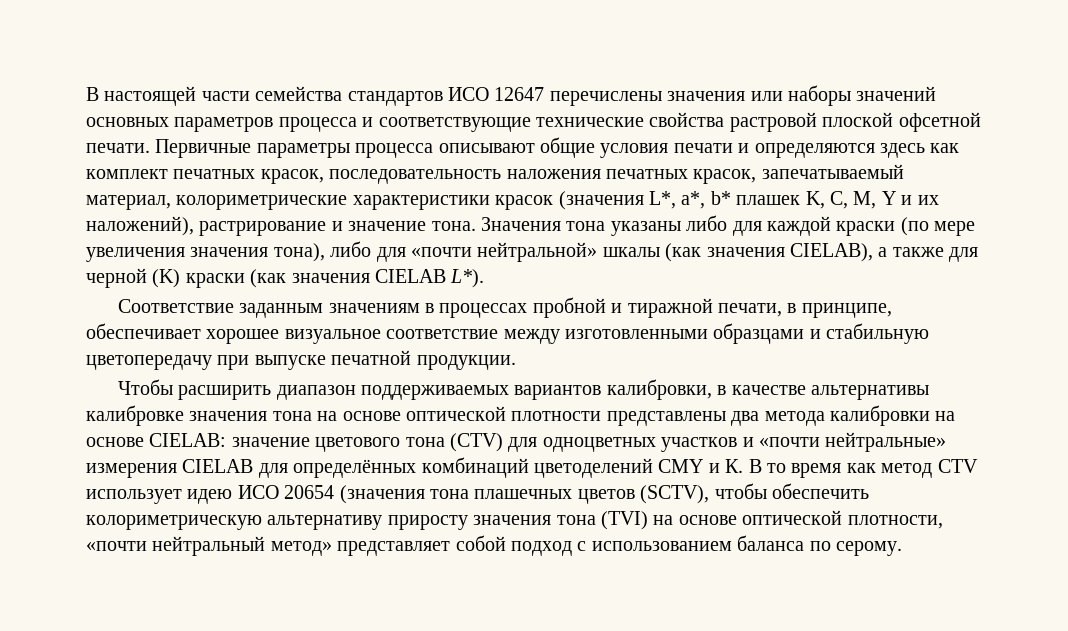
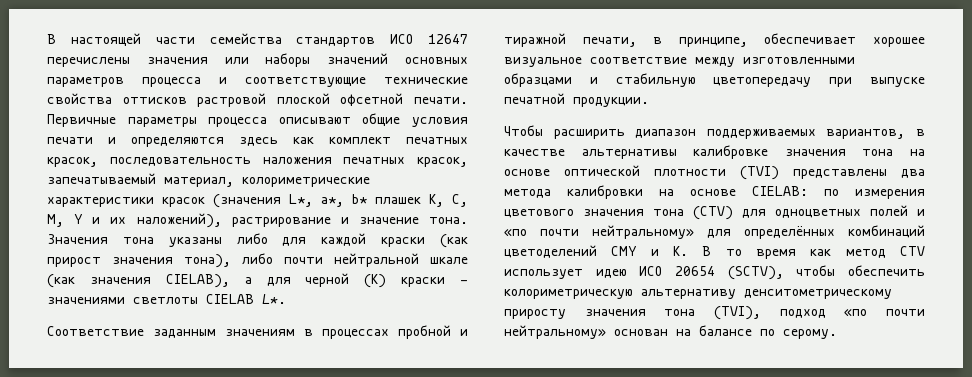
(725, 119) none -> [122,97,187,104] оттисков
[900,217,976,236] [86,241,660,262] (по мере увеличения значения тона), либо для «почти нейтральной» шкалы -> [439,234,468,248] [47,253,468,268] (как прирост значения тона), либо почти нейтральной шкале
[892,247,944,257] также -> (252, 280) none
[250,269,485,288] (как значения CIELAB L*). -> [460,280,468,284] [47,294,286,305] - значениями светлоты CIELAB L*.
[514,379,712,400] вариантов калибровки, -> [826,129,906,139] вариантов,
(602, 416) none -> [740,166,779,180] (TVI)
[231,432,947,452] [86,459,254,478] значение цветового тона (CTV) для одноцветных участков и «почти нейтральные» измерения CIELAB -> [824,189,925,199] [504,205,925,220] [504,225,694,239] по измерения цветового значения тона (CTV) для одноцветных полей и «по почти нейтральному»
[339,485,635,504] (значения тона плашечных цветов -> (715, 271) none
(383, 522) none -> [744,289,892,299] денситометрическому
[600,510,943,530] [86,535,805,556] (TVI) на основе оптической плотности, «почти нейтральный метод» представляет собой подход с использованием баланса -> [714,306,925,320] [504,325,752,339] (TVI), подход «по почти нейтральному» основан на балансе

